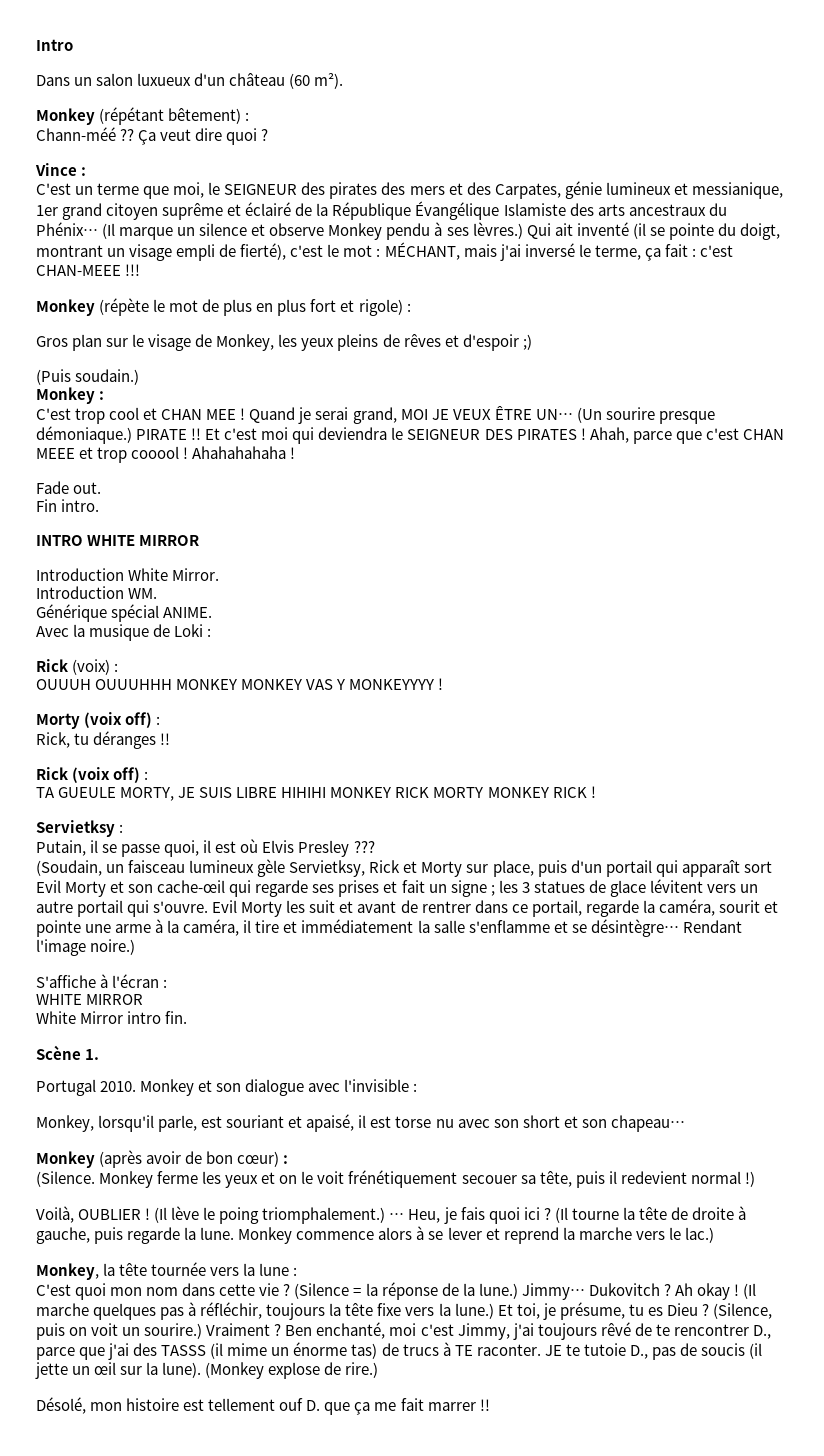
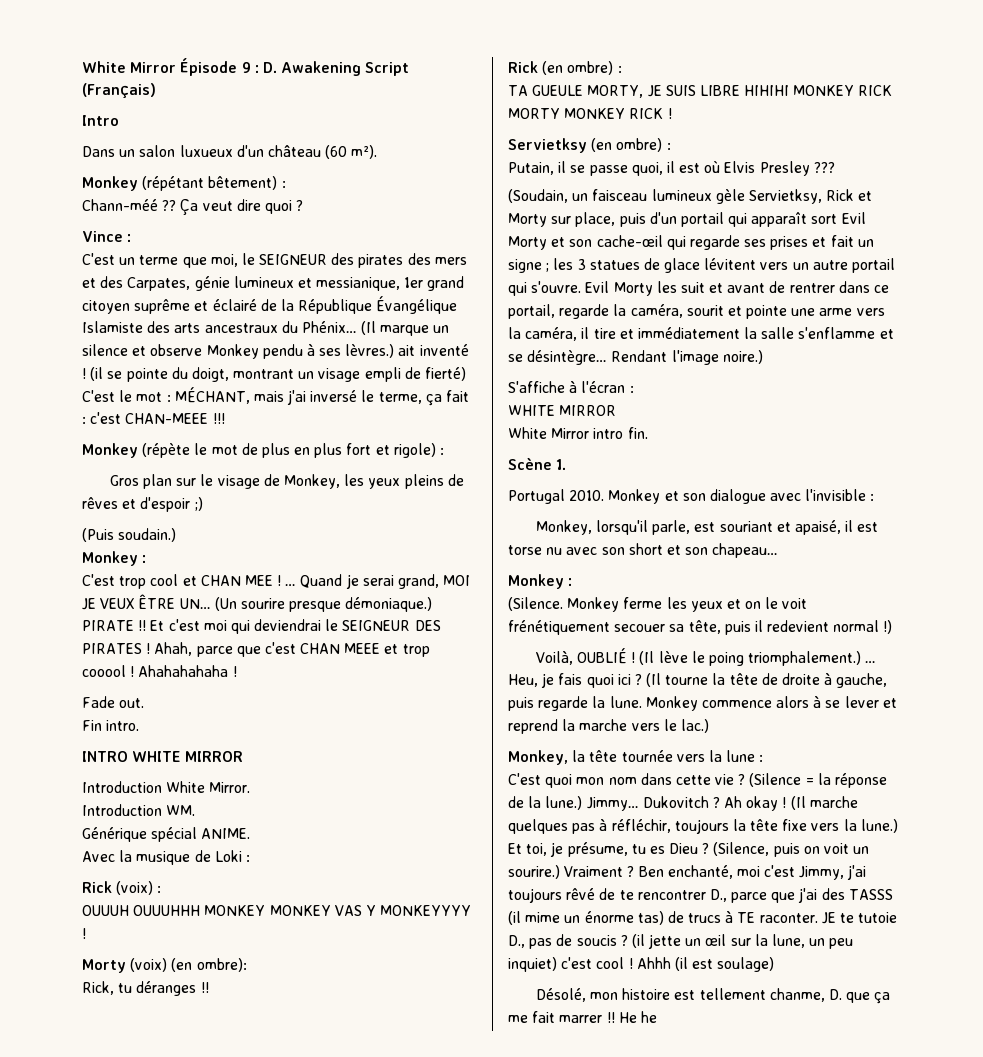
(36, 45) none -> [82,58,410,76] [82,83,156,98] White Mirror Épisode 9 : D. Awakening Script (Français) //
[526,223,551,239] Qui -> (395, 351) none
(629, 229) none -> [82,368,86,379] !
[240,243,324,260] fierté), c'est -> [425,367,467,381] [82,390,115,402] fierté) C'est
(246, 414) none -> [285,584,297,586] …
[318,427,388,440] deviendra -> [254,619,322,631] deviendrai
[84,712,161,728] (voix off) : -> [130,958,247,972] (voix) (en ombre):
[72,767,141,783] (voix off) -> [542,61,614,75] (en ombre)
(115, 828) none -> [591,138,663,152] (en ombre)
[155,919,164,933] à -> [856,308,885,316] vers
[99,1150,280,1168] (après avoir de bon cœur) -> (564, 581) none
[78,1209,142,1220] OUBLIER -> [577,648,628,664] OUBLIÉ
(746, 1349) none -> [620,935,628,946] ?
[162,1362,379,1379] lune). (Monkey explose de rire.) -> [772,934,854,949] [508,957,775,972] lune, un peu inquiet) c'est cool ! Ahhh (il est soulage)
[279,1398,304,1411] ouf -> [769,988,825,1002] chanme,
(490, 1405) none -> [618,1011,657,1023] He he

